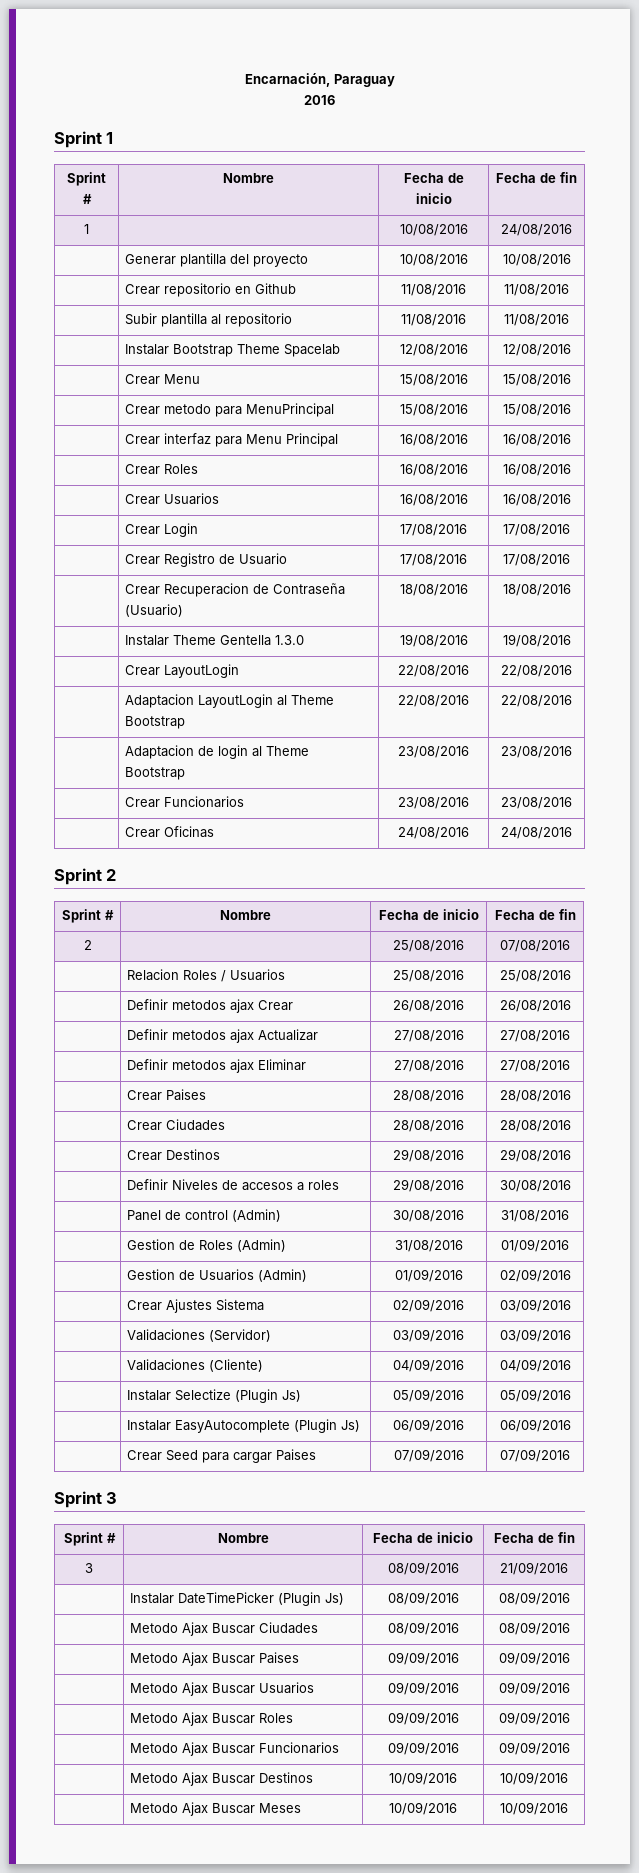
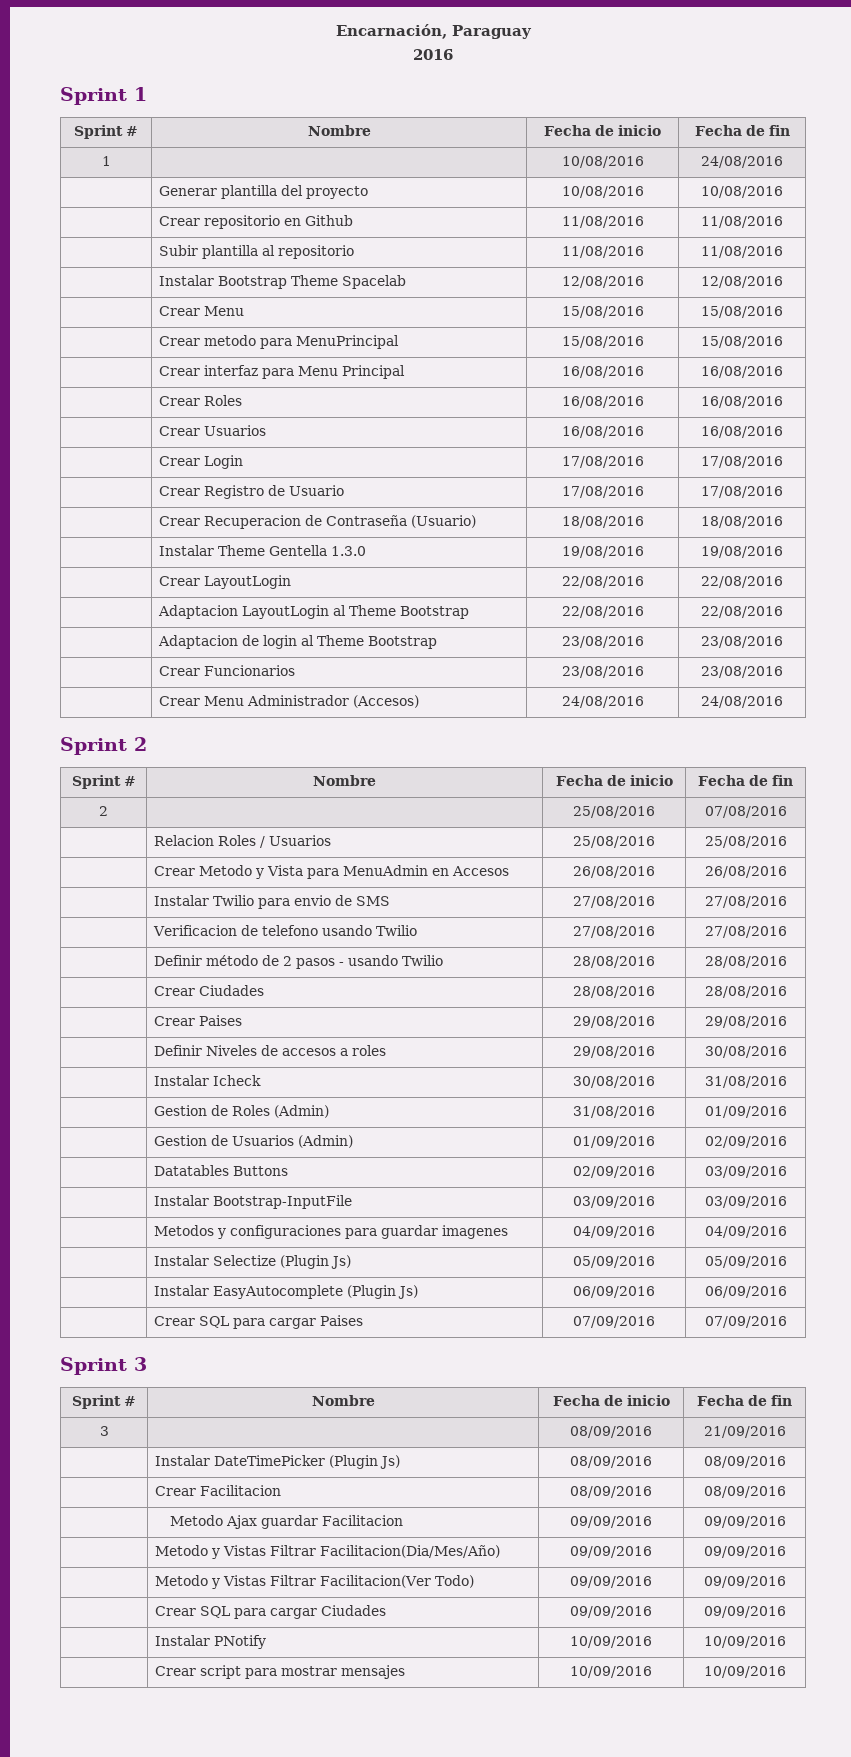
[164,826,215,838] Oficinas -> [204,695,420,708] Menu Administrador (Accesos)
[127,999,294,1013] [393,1000,464,1012] [499,1000,571,1012] [127,1029,319,1043] [393,1030,464,1042] [500,1030,570,1042] [127,1059,307,1073] [393,1060,464,1072] [500,1060,570,1072] [127,1089,207,1101] Definir metodos ajax Crear | 26/08/2016 | 26/08/2016 // | Definir metodos ajax Actualizar | 27/08/2016 | 27/08/2016 // | Definir metodos ajax Eliminar | 27/08/2016 | 27/08/2016 // | Crear Paises -> [154,865,510,879] [573,866,655,878] [704,866,787,878] [154,895,391,909] [573,896,655,908] [704,896,787,908] [153,925,418,936] [573,926,655,938] [704,926,787,938] [154,955,444,969] Crear Metodo y Vista para MenuAdmin en Accesos | 26/08/2016 | 26/08/2016 // | Instalar Twilio para envio de SMS | 27/08/2016 | 27/08/2016 // | Verificacion de telefono usando Twilio | 27/08/2016 | 27/08/2016 // | Definir método de 2 pasos - usando Twilio
[166,1149,221,1160] Destinos -> [199,1015,243,1026] Paises
[127,1209,282,1222] Panel de control (Admin) -> [154,1075,262,1086] Instalar Icheck
[127,1299,265,1313] Crear Ajustes Sistema -> [154,1165,289,1176] Datatables Buttons
[127,1329,272,1342] Validaciones (Servidor) -> [154,1195,353,1209] Instalar Bootstrap-InputFile
[127,1359,264,1372] Validaciones (Cliente) -> [154,1225,509,1239] Metodos y configuraciones para guardar imagenes
[166,1450,199,1461] Seed -> [199,1316,230,1328] SQL
[130,1622,319,1636] [387,1622,459,1635] [498,1622,570,1635] [130,1652,300,1666] [387,1652,459,1665] [498,1652,570,1665] [130,1682,315,1696] [387,1682,459,1695] [498,1682,570,1695] [130,1712,294,1726] [387,1712,459,1725] [498,1712,570,1725] [130,1742,340,1756] [387,1742,459,1755] [498,1742,570,1755] [130,1772,314,1786] [389,1772,457,1785] [500,1772,568,1785] [130,1802,302,1816] Metodo Ajax Buscar Ciudades | 08/09/2016 | 08/09/2016 // | Metodo Ajax Buscar Paises | 09/09/2016 | 09/09/2016 // | Metodo Ajax Buscar Usuarios | 09/09/2016 | 09/09/2016 // | Metodo Ajax Buscar Roles | 09/09/2016 | 09/09/2016 // | Metodo Ajax Buscar Funcionarios | 09/09/2016 | 09/09/2016 // | Metodo Ajax Buscar Destinos | 10/09/2016 | 10/09/2016 // | Metodo Ajax Buscar Meses -> [155,1485,282,1496] [570,1486,652,1498] [703,1486,786,1498] [170,1515,404,1529] [570,1516,652,1528] [703,1516,786,1528] [155,1545,501,1559] [570,1546,652,1558] [703,1546,786,1558] [155,1575,475,1589] [570,1576,652,1588] [703,1576,786,1588] [155,1605,387,1619] [570,1606,652,1618] [703,1606,786,1618] [155,1635,267,1649] [570,1636,652,1648] [703,1636,786,1648] [155,1665,406,1679] Crear Facilitacion | 08/09/2016 | 08/09/2016 // | Metodo Ajax guardar Facilitacion | 09/09/2016 | 09/09/2016 // | Metodo y Vistas Filtrar Facilitacion(Dia/Mes/Año) | 09/09/2016 | 09/09/2016 // | Metodo y Vistas Filtrar Facilitacion(Ver Todo) | 09/09/2016 | 09/09/2016 // | Crear SQL para cargar Ciudades | 09/09/2016 | 09/09/2016 // | Instalar PNotify | 10/09/2016 | 10/09/2016 // | Crear script para mostrar mensajes

